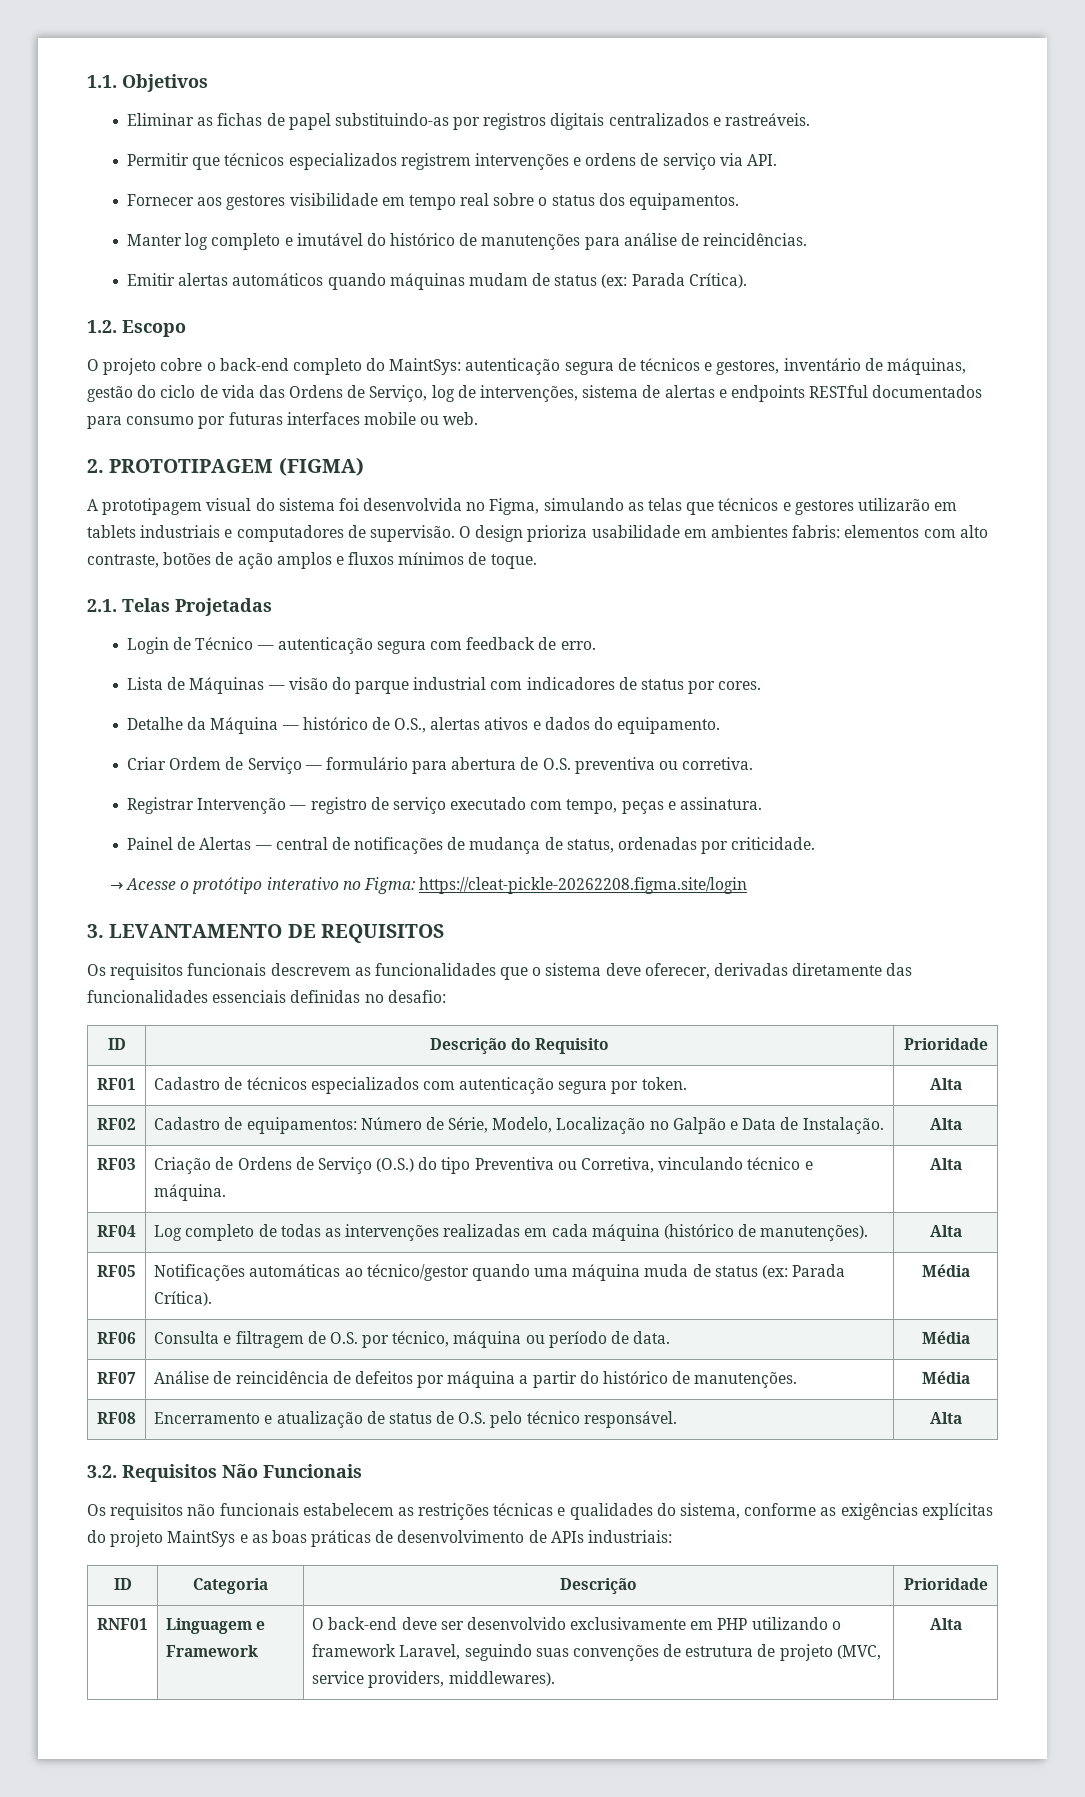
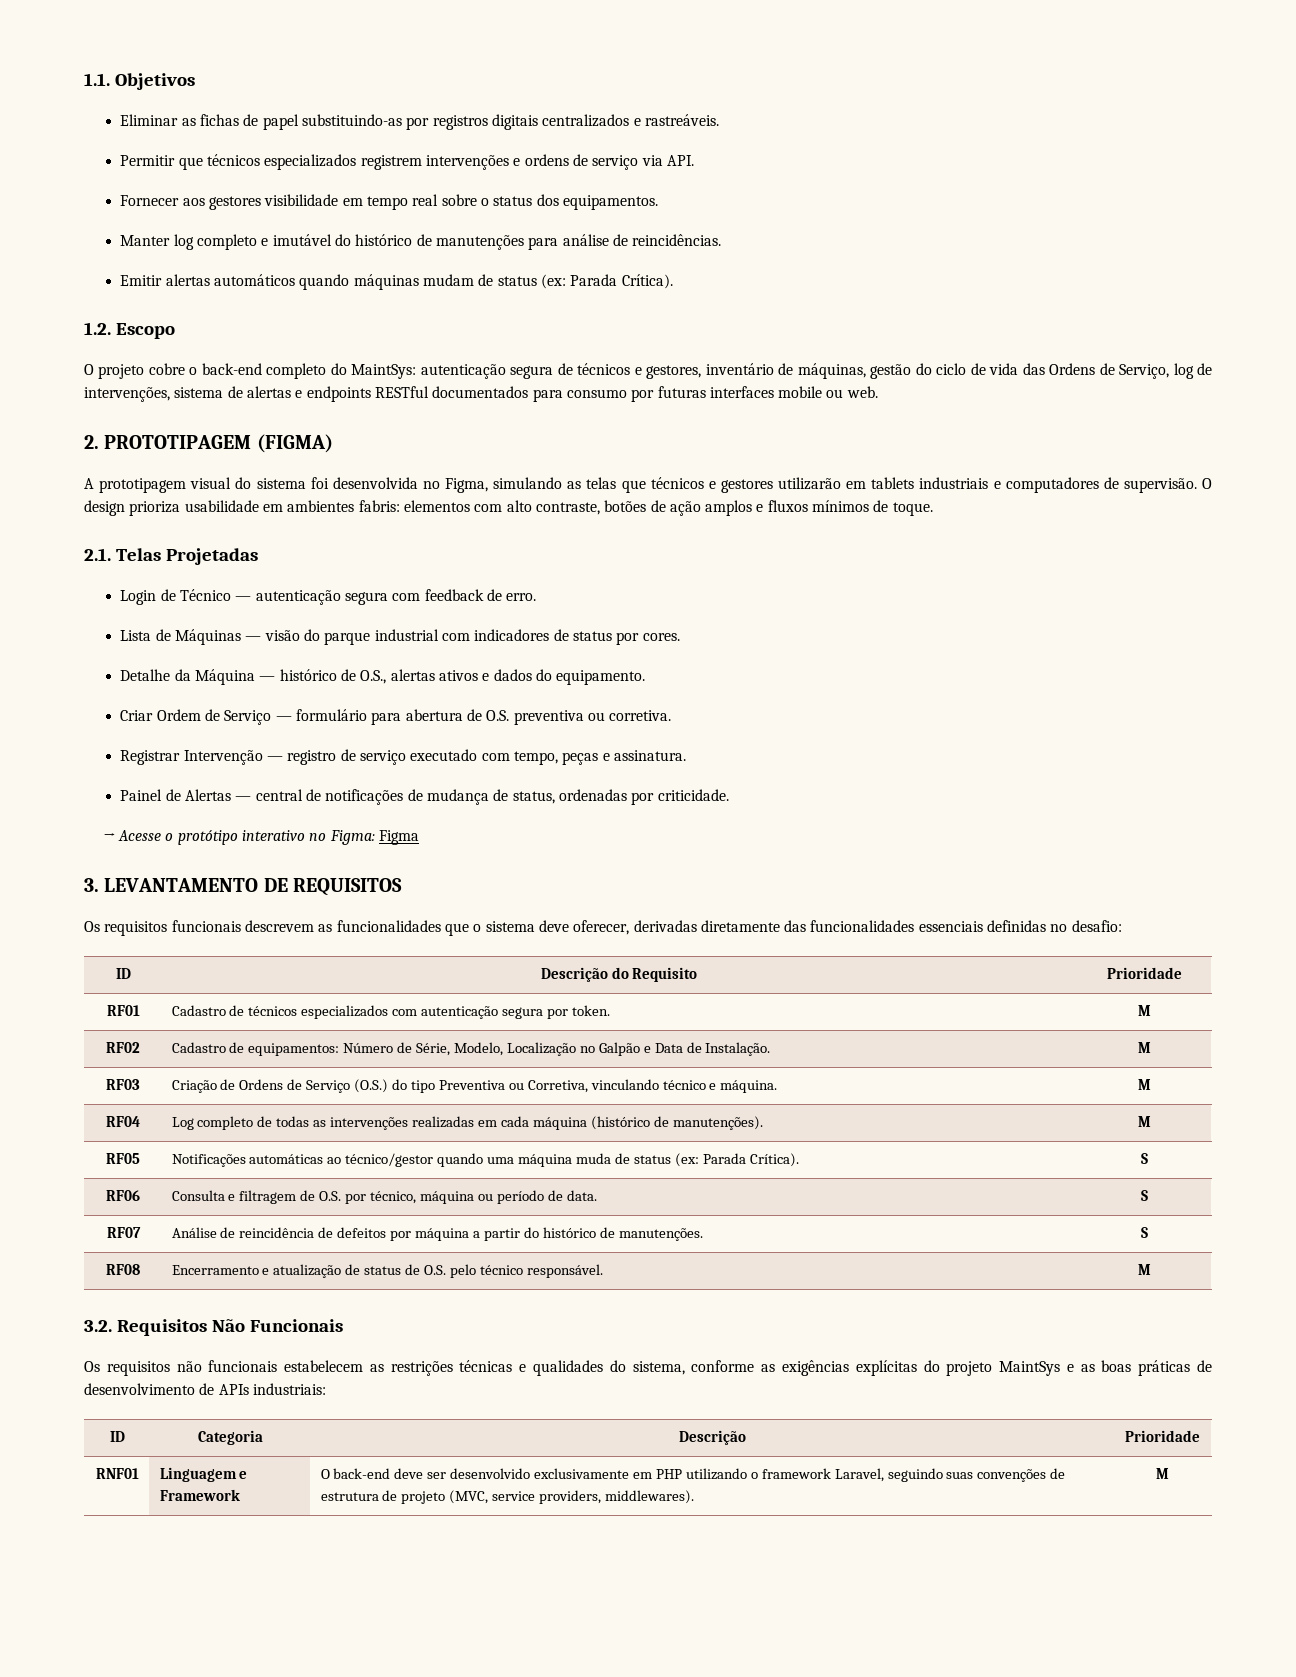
[419,877,748,894] https://cleat-pickle-20262208.figma.site/login -> [379,830,420,845] Figma
[929,1078,962,1090] Alta -> [1137,1005,1151,1016] M
[929,1118,962,1130] Alta -> [1137,1042,1151,1053] M
[929,1158,962,1170] Alta -> [1137,1079,1151,1090] M
[929,1225,962,1237] Alta -> [1137,1116,1151,1127] M
[921,1264,970,1277] Média -> [1140,1153,1148,1164] S
[921,1331,970,1344] Média -> [1140,1190,1148,1201] S
[921,1371,970,1384] Média -> [1140,1227,1148,1238] S
[929,1412,962,1424] Alta -> [1137,1264,1151,1275] M
[929,1618,962,1630] Alta -> [1156,1468,1169,1479] M

